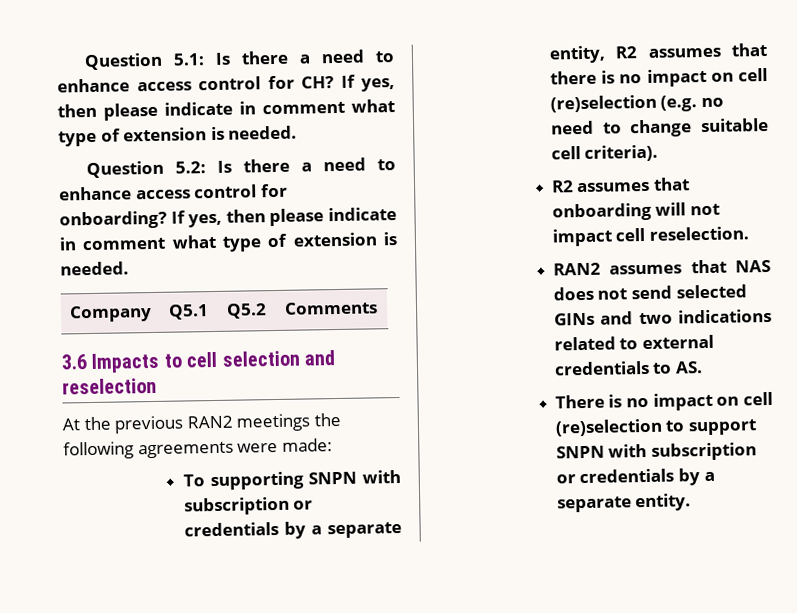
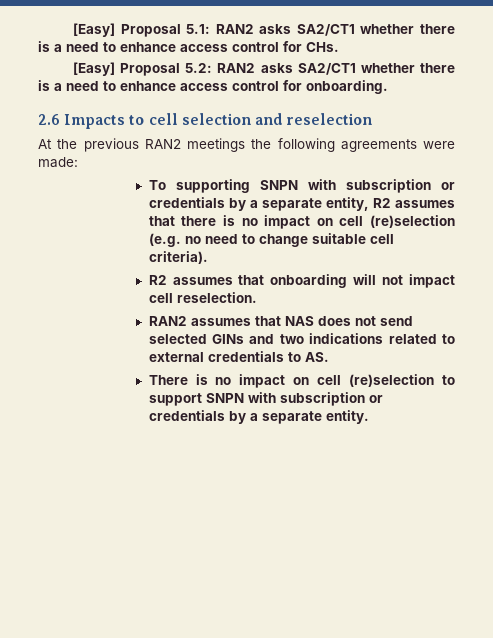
[84,49,395,71] [57,74,395,93] [57,99,395,121] [58,125,298,147] [86,157,396,179] [59,183,288,201] [59,207,397,230] [59,232,398,252] [60,261,129,276] [68,305,152,323] [167,304,209,320] [225,303,267,319] [283,301,378,315] [61,354,87,370] Question 5.1: Is there a need to enhance access control for CH? If yes, then please indicate in comment what type of extension is needed. // Question 5.2: Is there a need to enhance access control for onboarding? If yes, then please indicate in comment what type of extension is needed. // Company | Q5.1 | Q5.2 | Comments // 3.6 -> [73,23,455,37] [38,41,339,52] [73,62,455,76] [38,80,388,94] [38,114,60,125] [Easy] Proposal 5.1: RAN2 asks SA2/CT1 whether there is a need to enhance access control for CHs. // [Easy] Proposal 5.2: RAN2 asks SA2/CT1 whether there is a need to enhance access control for onboarding. // 2.6

